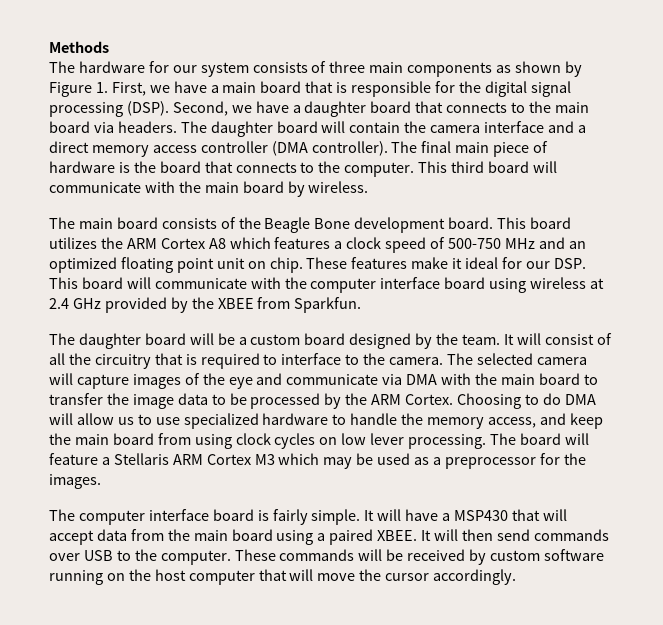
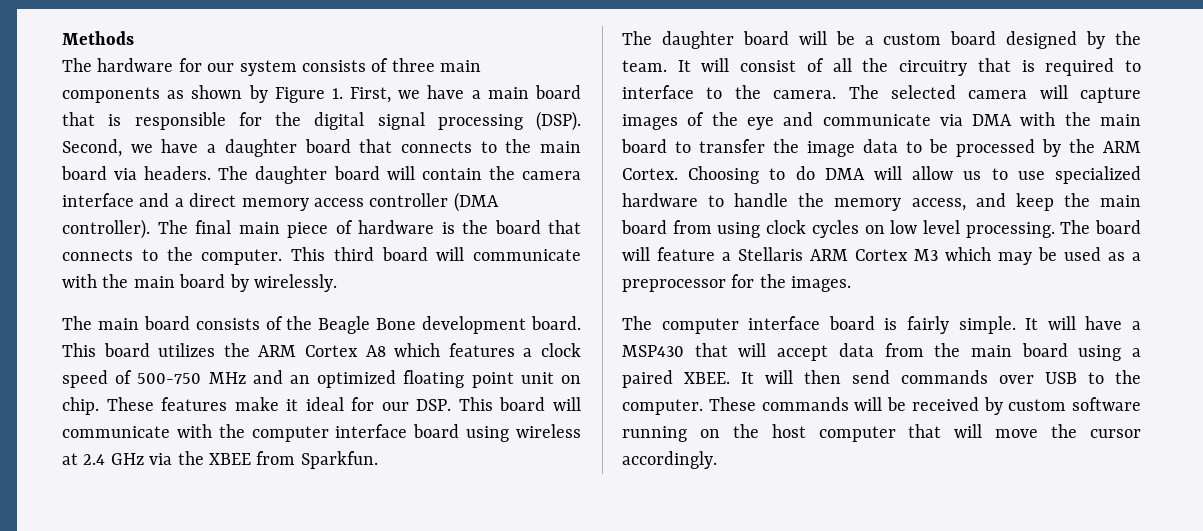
[308,181,369,193] wireless. -> [254,274,337,292] wirelessly.
[104,297,188,313] provided by -> [149,453,173,465] via
[370,433,405,445] lever -> [922,220,960,234] level

